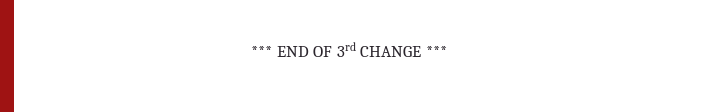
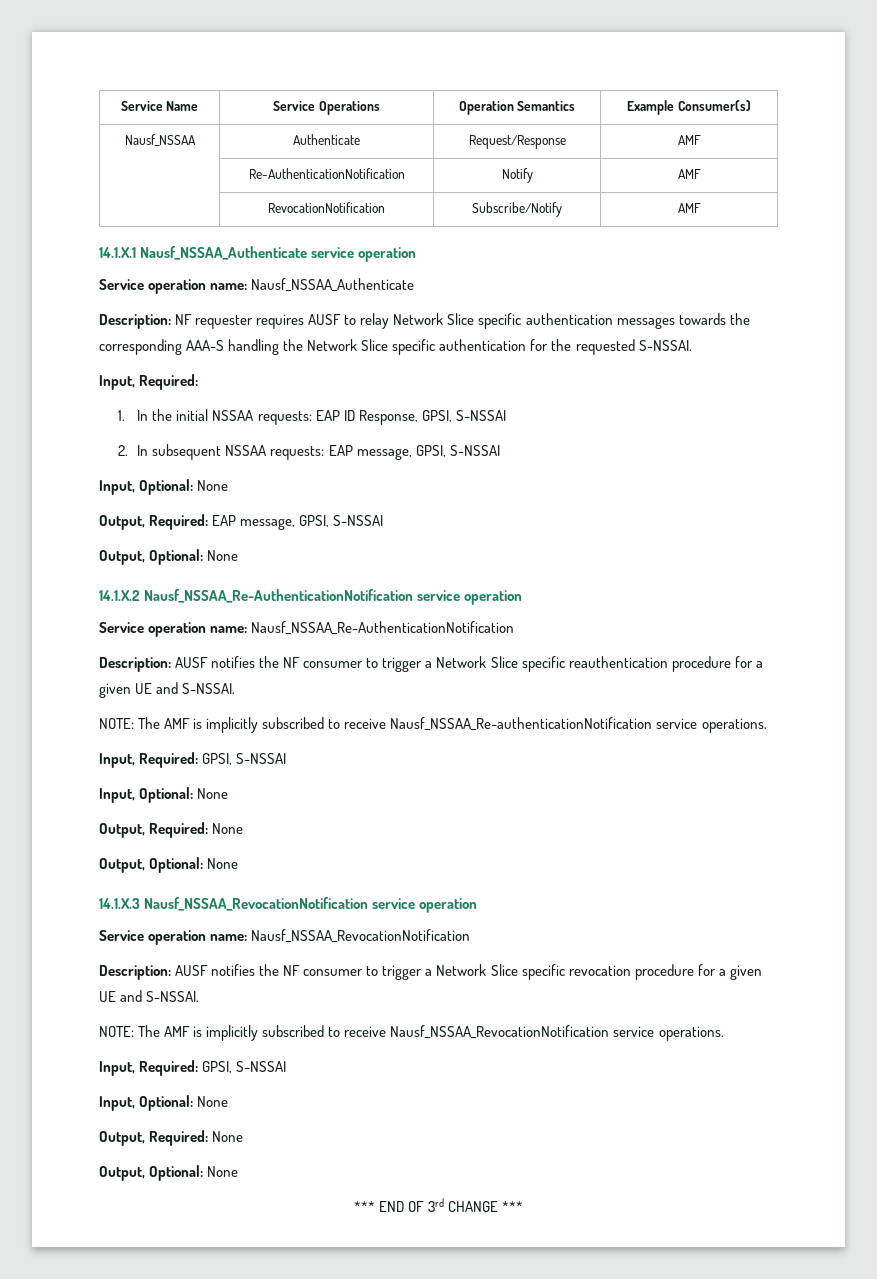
(251, 51) none -> [120,101,199,111] [273,101,380,115] [458,101,576,115] [627,100,751,115] [124,134,196,146] [293,134,360,145] [468,135,566,149] [677,135,701,145] [248,168,405,179] [501,168,533,183] [677,169,701,179] [268,202,385,213] [472,202,562,217] [677,203,701,213] [99,246,417,262] [99,278,415,294] [99,313,750,329] [99,339,692,355] [99,374,199,390] [118,409,506,425] [118,444,500,460] [99,479,229,495] [99,514,384,530] [99,549,239,565] [99,589,523,605] [99,621,515,637] [99,656,763,672] [99,682,236,698] [99,717,767,733] [99,752,287,768] [99,787,229,803] [99,822,244,838] [99,857,239,873] [99,897,478,913] [99,929,471,945] [99,964,762,980] [99,990,200,1002] [99,1025,724,1041] [99,1060,287,1076] [99,1095,229,1111] [99,1130,244,1146] [99,1165,239,1181] Service Name | Service Operations | Operation Semantics | Example Consumer(s) // Nausf_NSSAA | Authenticate | Request/Response | AMF // | Re-AuthenticationNotification | Notify | AMF // | RevocationNotification | Subscribe/Notify | AMF // 14.1.X.1 Nausf_NSSAA_Authenticate service operation // Service operation name: Nausf_NSSAA_Authenticate // Description: NF requester requires AUSF to relay Network Slice specific authentication messages towards the corresponding AAA-S handling the Network Slice specific authentication for the requested S-NSSAI. // Input, Required: // 1. In the initial NSSAA requests: EAP ID Response, GPSI, S-NSSAI // 2. In subsequent NSSAA requests: EAP message, GPSI, S-NSSAI // Input, Optional: None // Output, Required: EAP message, GPSI, S-NSSAI // Output, Optional: None // 14.1.X.2 Nausf_NSSAA_Re-AuthenticationNotification service operation // Service operation name: Nausf_NSSAA_Re-AuthenticationNotification // Description: AUSF notifies the NF consumer to trigger a Network Slice specific reauthentication procedure for a given UE and S-NSSAI. // NOTE: The AMF is implicitly subscribed to receive Nausf_NSSAA_Re-authenticationNotification service operations. // Input, Required: GPSI, S-NSSAI // Input, Optional: None // Output, Required: None // Output, Optional: None // 14.1.X.3 Nausf_NSSAA_RevocationNotification service operation // Service operation name: Nausf_NSSAA_RevocationNotification // Description: AUSF notifies the NF consumer to trigger a Network Slice specific revocation procedure for a given UE and S-NSSAI. // NOTE: The AMF is implicitly subscribed to receive Nausf_NSSAA_RevocationNotification service operations. // Input, Required: GPSI, S-NSSAI // Input, Optional: None // Output, Required: None // Output, Optional: None //

